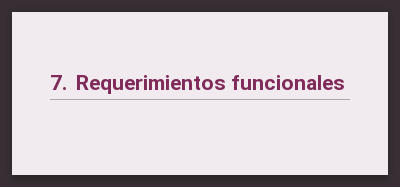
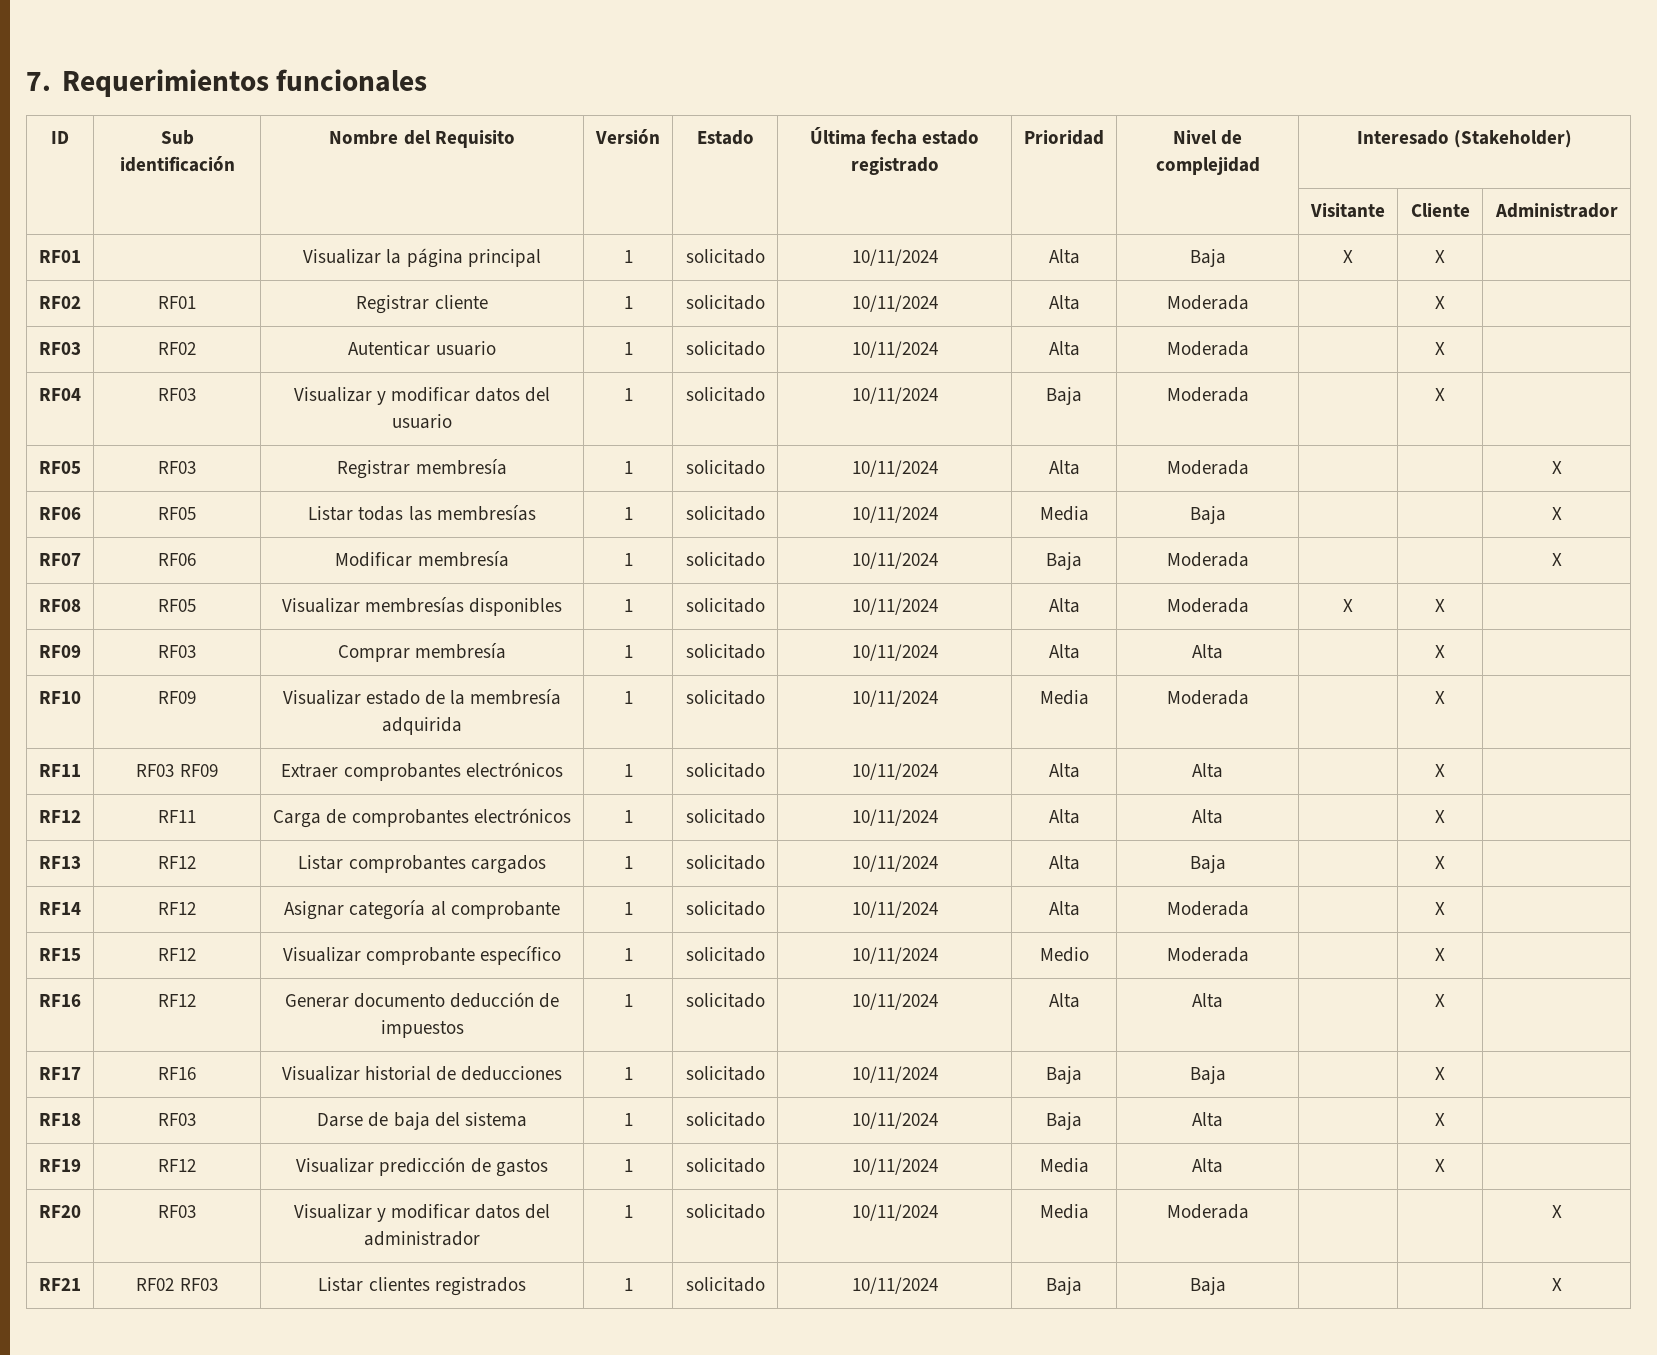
(346, 82) none -> [51,131,69,144] [160,130,194,145] [119,156,235,172] [329,130,515,148] [595,129,660,144] [696,130,754,145] [809,127,980,145] [850,157,939,175] [1024,130,1104,145] [1172,130,1243,145] [1155,157,1260,175] [1356,130,1573,148] [1310,203,1385,218] [1410,203,1470,217] [1494,203,1618,218] [39,250,81,263] [303,248,541,268] [623,250,633,263] [685,249,765,264] [851,249,938,266] [1048,249,1080,264] [1189,249,1226,267] [1343,250,1353,263] [1435,250,1445,263] [39,296,81,309] [158,296,196,309] [356,295,488,314] [623,296,633,309] [685,295,765,310] [851,295,938,312] [1048,295,1080,310] [1166,295,1249,310] [1435,296,1445,309] [39,342,81,355] [158,342,196,355] [348,341,496,356] [623,342,633,355] [685,341,765,356] [851,341,938,358] [1048,341,1080,356] [1166,341,1249,356] [1435,342,1445,355] [39,388,81,401] [158,388,196,401] [293,387,551,405] [392,414,452,429] [623,388,633,401] [685,387,765,402] [851,387,938,404] [1046,387,1082,405] [1166,387,1249,402] [1435,388,1445,401] [39,461,81,474] [158,461,196,474] [337,459,507,479] [623,461,633,474] [685,460,765,475] [851,460,938,477] [1048,460,1080,475] [1166,460,1249,475] [1551,461,1562,474] [39,507,81,520] [158,507,196,520] [308,505,536,521] [623,507,633,520] [685,506,765,521] [851,506,938,523] [1039,506,1089,521] [1189,506,1226,524] [1551,507,1562,520] [39,553,81,566] [158,553,196,566] [335,551,509,567] [623,553,633,566] [685,552,765,567] [851,552,938,569] [1046,552,1082,570] [1166,552,1249,567] [1551,553,1562,566] [39,599,81,612] [158,599,196,612] [281,597,563,616] [623,599,633,612] [685,598,765,613] [851,598,938,615] [1048,598,1080,613] [1166,598,1249,613] [1343,599,1353,612] [1435,599,1445,612] [39,645,81,658] [158,645,196,658] [337,643,507,662] [623,645,633,658] [685,644,765,659] [851,644,938,661] [1048,644,1080,659] [1192,644,1223,659] [1435,645,1445,658] [39,691,81,704] [158,691,196,704] [282,689,562,705] [382,717,462,735] [623,691,633,704] [685,690,765,705] [851,690,938,707] [1039,690,1089,705] [1166,690,1249,705] [1435,691,1445,704] [39,764,81,777] [136,764,218,777] [281,762,563,781] [623,764,633,777] [685,763,765,778] [851,763,938,780] [1048,763,1080,778] [1192,763,1223,778] [1435,764,1445,777] [39,810,81,823] [158,810,196,823] [273,808,571,828] [623,810,633,823] [685,809,765,824] [851,809,938,826] [1048,809,1080,824] [1192,809,1223,824] [1435,810,1445,823] [39,856,81,869] [158,856,196,869] [298,855,546,874] [623,856,633,869] [685,855,765,870] [851,855,938,872] [1048,855,1080,870] [1189,855,1226,873] [1435,856,1445,869] [39,902,81,915] [158,902,196,915] [284,900,560,920] [623,902,633,915] [685,901,765,916] [851,901,938,918] [1048,901,1080,916] [1166,901,1249,916] [1435,902,1445,915] [39,948,81,961] [158,948,196,961] [282,946,562,965] [623,948,633,961] [685,947,765,962] [851,947,938,964] [1039,947,1089,962] [1166,947,1249,962] [1435,948,1445,961] [39,994,81,1007] [158,994,196,1007] [284,992,560,1008] [380,1020,464,1038] [623,994,633,1007] [685,993,765,1008] [851,993,938,1010] [1048,993,1080,1008] [1192,993,1223,1008] [1435,994,1445,1007] [39,1067,81,1080] [158,1067,196,1080] [281,1066,563,1081] [623,1067,633,1080] [685,1066,765,1081] [851,1066,938,1083] [1046,1066,1082,1084] [1189,1066,1226,1084] [1435,1067,1445,1080] [39,1113,81,1126] [158,1113,196,1126] [317,1112,527,1130] [623,1113,633,1126] [685,1112,765,1127] [851,1112,938,1129] [1046,1112,1082,1130] [1192,1112,1223,1127] [1435,1113,1445,1126] [39,1159,81,1172] [158,1159,196,1172] [296,1157,548,1177] [623,1159,633,1172] [685,1158,765,1173] [851,1158,938,1175] [1039,1158,1089,1173] [1192,1158,1223,1173] [1435,1159,1445,1172] [39,1205,81,1218] [158,1205,196,1218] [293,1204,551,1222] [364,1231,480,1246] [623,1205,633,1218] [685,1204,765,1219] [851,1204,938,1221] [1039,1204,1089,1219] [1166,1204,1249,1219] [1551,1205,1562,1218] [39,1278,81,1291] [136,1278,218,1291] [318,1277,526,1296] [623,1278,633,1291] [685,1277,765,1292] [851,1277,938,1294] [1046,1277,1082,1295] [1189,1277,1226,1295] [1551,1278,1562,1291] // ID | Sub identificación | Nombre del Requisito | Versión | Estado | Última fecha estado registrado | Prioridad | Nivel de complejidad | Interesado (Stakeholder) // | | | | | | | | Visitante | Cliente | Administrador // RF01 | | Visualizar la página principal | 1 | solicitado | 10/11/2024 | Alta | Baja | X | X | // RF02 | RF01 | Registrar cliente | 1 | solicitado | 10/11/2024 | Alta | Moderada | | X | // RF03 | RF02 | Autenticar usuario | 1 | solicitado | 10/11/2024 | Alta | Moderada | | X | // RF04 | RF03 | Visualizar y modificar datos del usuario | 1 | solicitado | 10/11/2024 | Baja | Moderada | | X | // RF05 | RF03 | Registrar membresía | 1 | solicitado | 10/11/2024 | Alta | Moderada | | | X // RF06 | RF05 | Listar todas las membresías | 1 | solicitado | 10/11/2024 | Media | Baja | | | X // RF07 | RF06 | Modificar membresía | 1 | solicitado | 10/11/2024 | Baja | Moderada | | | X // RF08 | RF05 | Visualizar membresías disponibles | 1 | solicitado | 10/11/2024 | Alta | Moderada | X | X | // RF09 | RF03 | Comprar membresía | 1 | solicitado | 10/11/2024 | Alta | Alta | | X | // RF10 | RF09 | Visualizar estado de la membresía adquirida | 1 | solicitado | 10/11/2024 | Media | Moderada | | X | // RF11 | RF03 RF09 | Extraer comprobantes electrónicos | 1 | solicitado | 10/11/2024 | Alta | Alta | | X | // RF12 | RF11 | Carga de comprobantes electrónicos | 1 | solicitado | 10/11/2024 | Alta | Alta | | X | // RF13 | RF12 | Listar comprobantes cargados | 1 | solicitado | 10/11/2024 | Alta | Baja | | X | // RF14 | RF12 | Asignar categoría al comprobante | 1 | solicitado | 10/11/2024 | Alta | Moderada | | X | // RF15 | RF12 | Visualizar comprobante específico | 1 | solicitado | 10/11/2024 | Medio | Moderada | | X | // RF16 | RF12 | Generar documento deducción de impuestos | 1 | solicitado | 10/11/2024 | Alta | Alta | | X | // RF17 | RF16 | Visualizar historial de deducciones | 1 | solicitado | 10/11/2024 | Baja | Baja | | X | // RF18 | RF03 | Darse de baja del sistema | 1 | solicitado | 10/11/2024 | Baja | Alta | | X | // RF19 | RF12 | Visualizar predicción de gastos | 1 | solicitado | 10/11/2024 | Media | Alta | | X | // RF20 | RF03 | Visualizar y modificar datos del administrador | 1 | solicitado | 10/11/2024 | Media | Moderada | | | X // RF21 | RF02 RF03 | Listar clientes registrados | 1 | solicitado | 10/11/2024 | Baja | Baja | | | X

